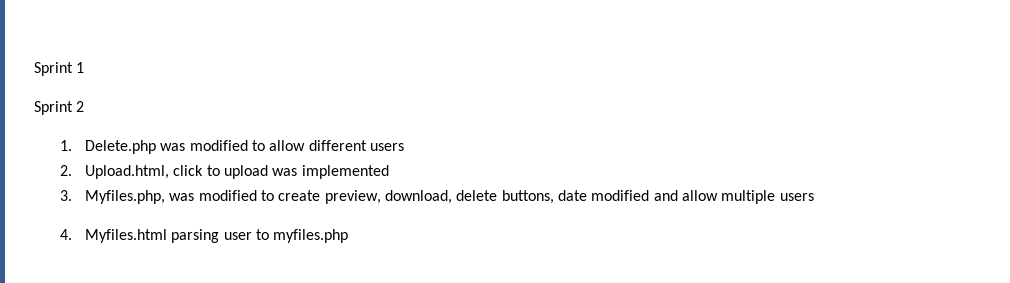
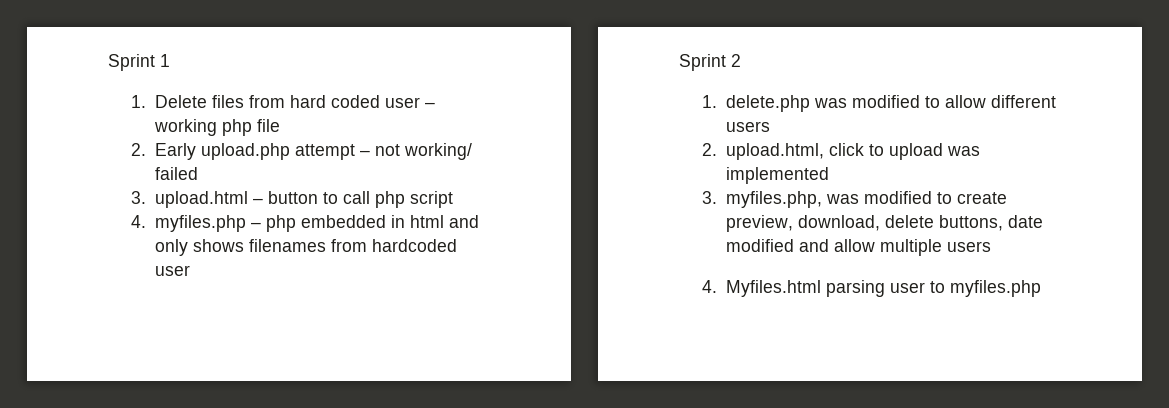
(85, 67) none -> [131,95,435,108] [153,119,280,136] [131,143,472,160] [154,167,198,180] [131,191,453,208] [131,215,479,232] [154,239,457,256] [154,265,190,276] // 1. Delete files from hard coded user – working php file // 2. Early upload.php attempt – not working/ failed // 3. upload.html – button to call php script // 4. myfiles.php – php embedded in html and only shows filenames from hardcoded user
[85,140,157,154] Delete.php -> [725,95,810,112] delete.php
[85,165,170,179] Upload.html, -> [725,143,824,160] upload.html,
[85,190,166,204] Myfiles.php, -> [725,191,822,208] myfiles.php,

